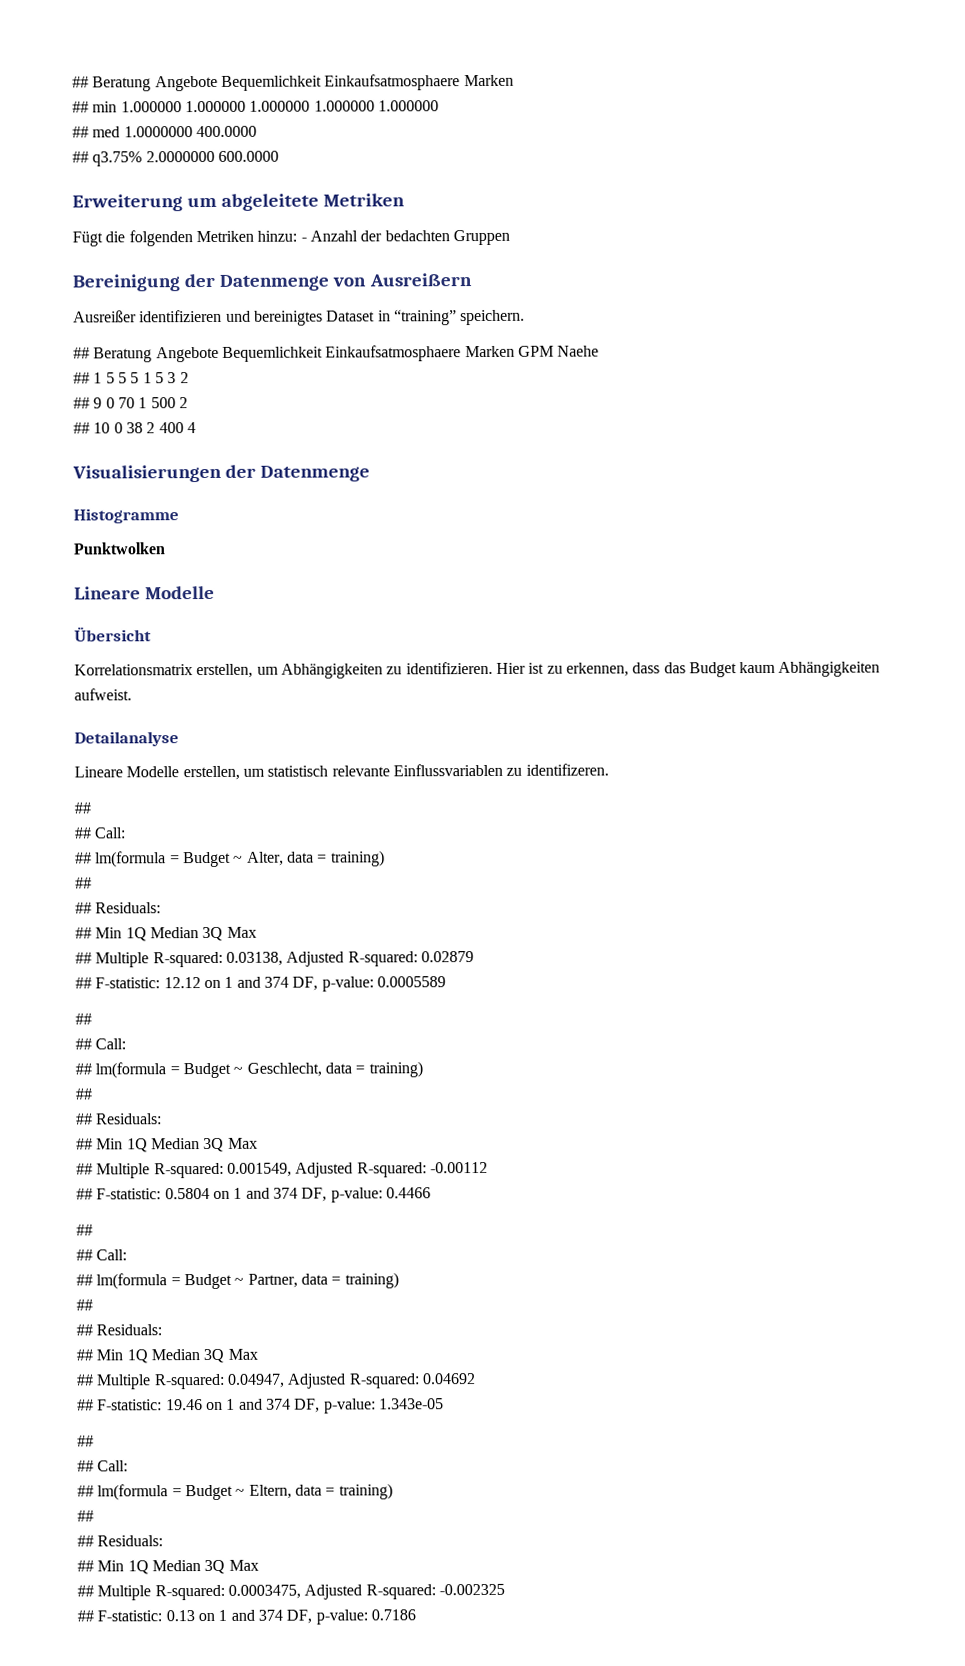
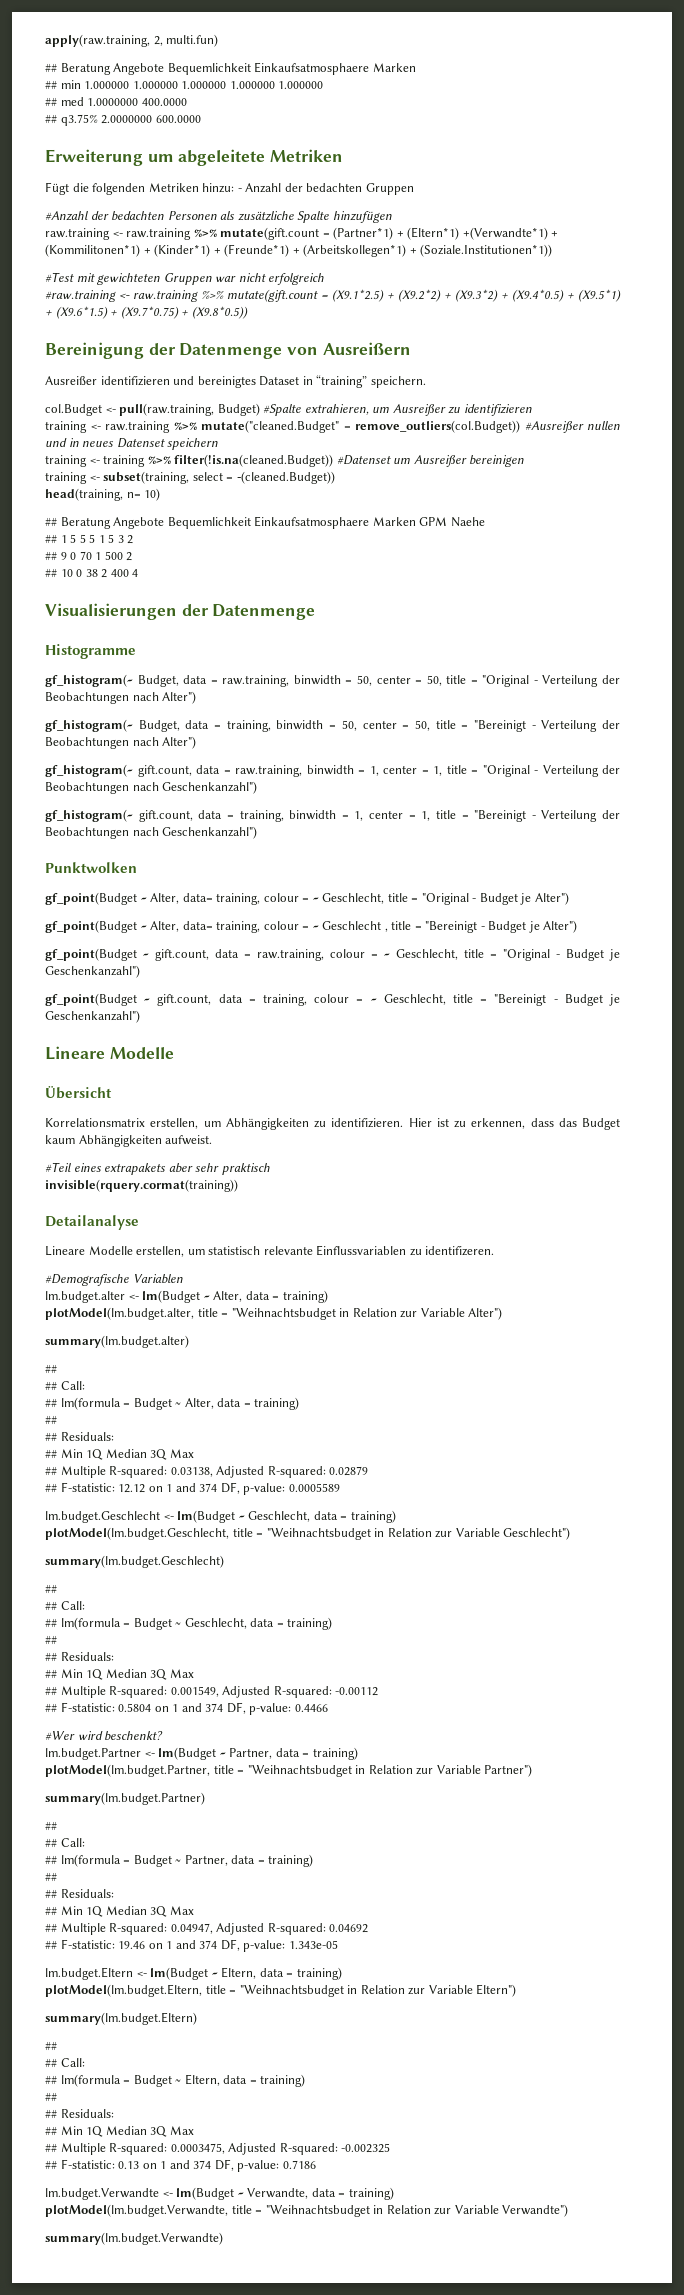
(72, 82) none -> [45,34,219,47] apply(raw.training, 2, multi.fun) //
(510, 237) none -> [45,211,392,223] [45,227,559,240] [45,244,553,257] [45,272,325,285] [45,289,621,302] [45,306,248,319] // #Anzahl der bedachten Personen als zusätzliche Spalte hinzufügen // raw.training <- raw.training %>% mutate(gift.count = (Partner*1) + (Eltern*1) +(Verwandte*1) + (Kommilitonen*1) + (Kinder*1) + (Freunde*1) + (Arbeitskollegen*1) + (Soziale.Institutionen*1)) // #Test mit gewichteten Gruppen war nicht erfolgreich // #raw.training <- raw.training %>% mutate(gift.count = (X9.1*2.5) + (X9.2*2) + (X9.3*2) + (X9.4*0.5) + (X9.5*1) + (X9.6*1.5) + (X9.7*0.75) + (X9.8*0.5))
(526, 317) none -> [45,403,532,416] [45,420,620,433] [45,438,219,450] [45,454,525,467] [45,471,335,484] [45,488,161,501] // col.Budget <- pull(raw.training, Budget) #Spalte extrahieren, um Ausreißer zu identifizieren // training <- raw.training %>% mutate("cleaned.Budget" = remove_outliers(col.Budget)) #Ausreißer nullen und in neues Datenset speichern // training <- training %>% filter(!is.na(cleaned.Budget)) #Datenset um Ausreißer bereinigen // training <- subset(training, select = -(cleaned.Budget)) // head(training, n= 10)
[73,542,165,555] Punktwolken -> [45,674,620,687] [45,691,197,704] [45,719,620,732] [45,736,197,749] [45,764,620,777] [45,781,258,794] [45,809,620,822] [45,826,258,839] [45,862,137,873] [45,892,569,905] [45,920,578,933] [45,948,620,961] [45,965,140,978] [45,993,620,1006] [45,1010,140,1023] gf_histogram(~ Budget, data = raw.training, binwidth = 50, center = 50, title = "Original - Verteilung der Beobachtungen nach Alter") // gf_histogram(~ Budget, data = training, binwidth = 50, center = 50, title = "Bereinigt - Verteilung der Beobachtungen nach Alter") // gf_histogram(~ gift.count, data = raw.training, binwidth = 1, center = 1, title = "Original - Verteilung der Beobachtungen nach Geschenkanzahl") // gf_histogram(~ gift.count, data = training, binwidth = 1, center = 1, title = "Bereinigt - Verteilung der Beobachtungen nach Geschenkanzahl") // Punktwolken // gf_point(Budget ~ Alter, data= training, colour = ~ Geschlecht, title = "Original - Budget je Alter") // gf_point(Budget ~ Alter, data= training, colour = ~ Geschlecht , title = "Bereinigt - Budget je Alter") // gf_point(Budget ~ gift.count, data = raw.training, colour = ~ Geschlecht, title = "Original - Budget je Geschenkanzahl") // gf_point(Budget ~ gift.count, data = training, colour = ~ Geschlecht, title = "Bereinigt - Budget je Geschenkanzahl")
(132, 694) none -> [45,1162,270,1175] [45,1179,238,1192] // #Teil eines extrapakets aber sehr praktisch // invisible(rquery.cormat(training))
(609, 769) none -> [45,1274,183,1286] [45,1290,328,1303] [45,1307,503,1320] [45,1335,189,1348] // #Demografische Variablen // lm.budget.alter <- lm(Budget ~ Alter, data = training) // plotModel(lm.budget.alter, title = "Weihnachtsbudget in Relation zur Variable Alter") // summary(lm.budget.alter)
(446, 982) none -> [45,1510,396,1523] [45,1527,571,1540] [45,1555,224,1568] // lm.budget.Geschlecht <- lm(Budget ~ Geschlecht, data = training) // plotModel(lm.budget.Geschlecht, title = "Weihnachtsbudget in Relation zur Variable Geschlecht") // summary(lm.budget.Geschlecht)
(431, 1193) none -> [45,1731,164,1741] [45,1747,358,1760] [45,1764,533,1777] [45,1792,205,1805] // #Wer wird beschenkt? // lm.budget.Partner <- lm(Budget ~ Partner, data = training) // plotModel(lm.budget.Partner, title = "Weihnachtsbudget in Relation zur Variable Partner") // summary(lm.budget.Partner)
(444, 1404) none -> [45,1967,342,1980] [45,1984,517,1997] [45,2012,197,2025] // lm.budget.Eltern <- lm(Budget ~ Eltern, data = training) // plotModel(lm.budget.Eltern, title = "Weihnachtsbudget in Relation zur Variable Eltern") // summary(lm.budget.Eltern)
(416, 1615) none -> [45,2187,394,2200] [45,2204,569,2217] [45,2232,223,2245] // lm.budget.Verwandte <- lm(Budget ~ Verwandte, data = training) // plotModel(lm.budget.Verwandte, title = "Weihnachtsbudget in Relation zur Variable Verwandte") // summary(lm.budget.Verwandte)

